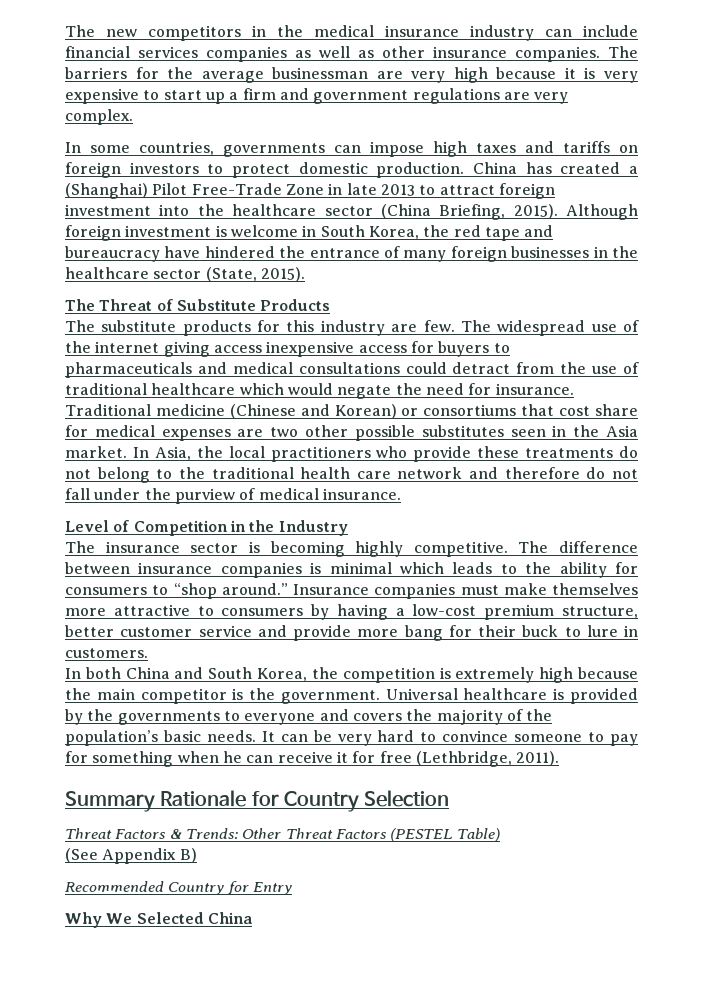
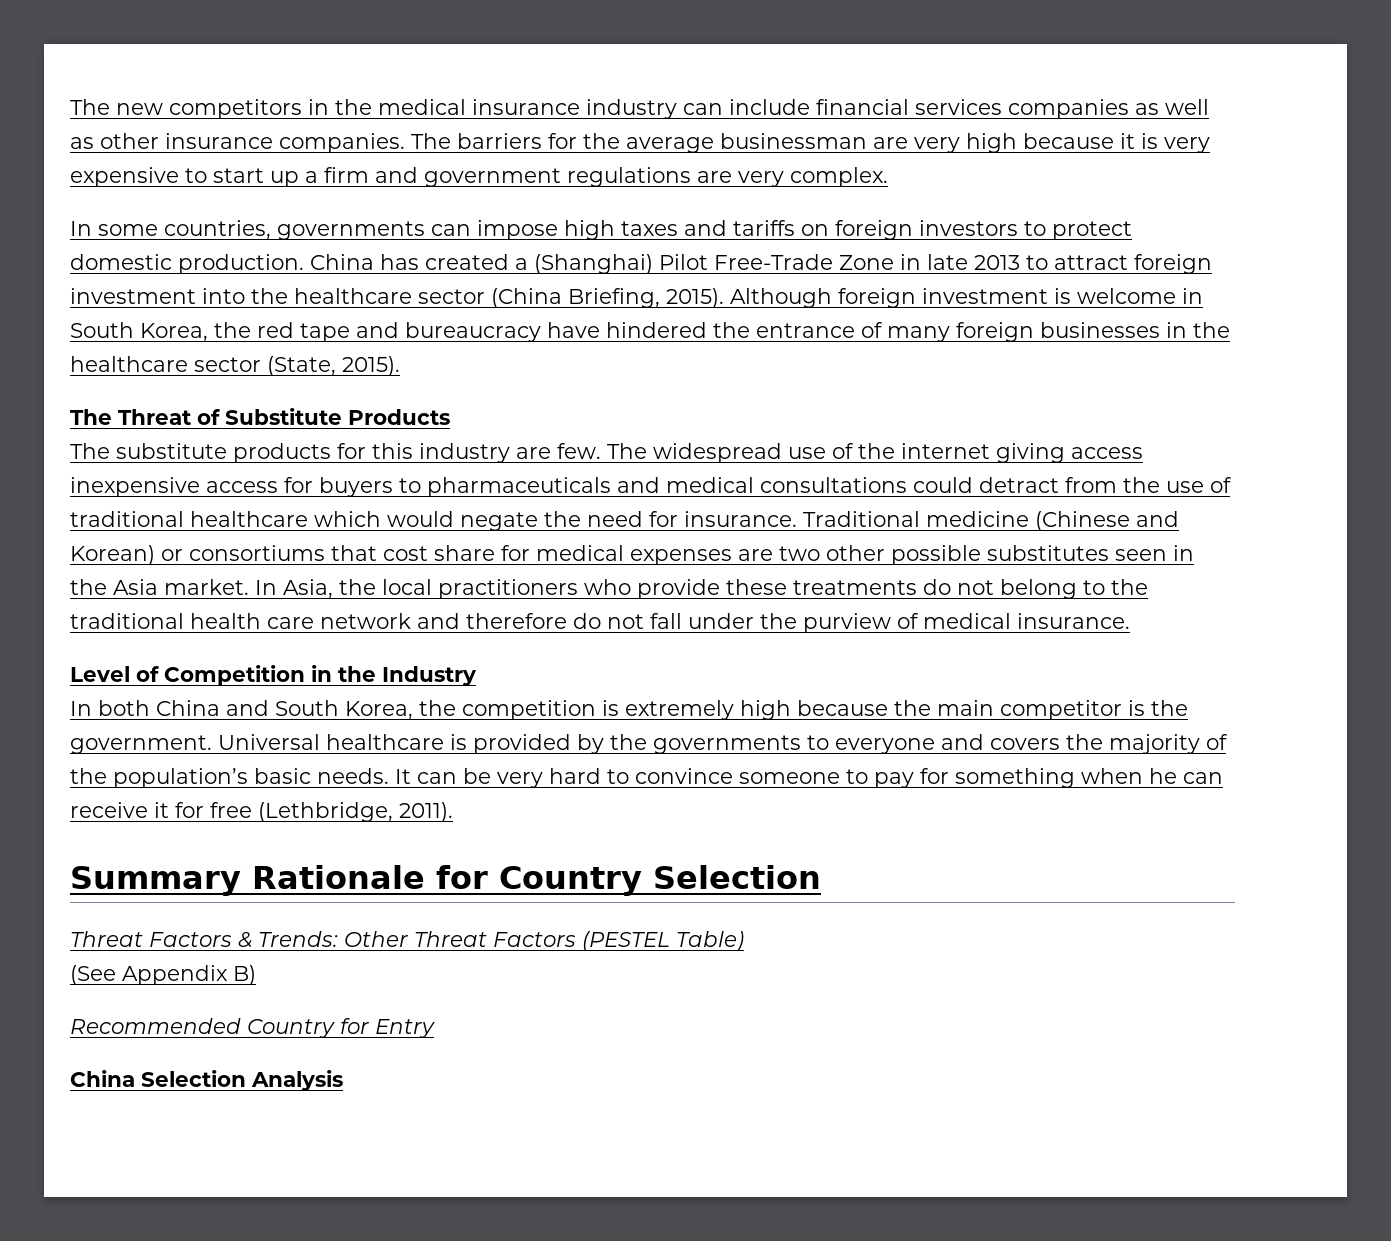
[65,541,638,557] [65,562,639,578] [65,583,638,599] [65,604,638,620] [65,625,638,641] [65,648,148,658] // The insurance sector is becoming highly competitive. The difference between insurance companies is minimal which leads to the ability for consumers to “shop around.” Insurance companies must make themselves more attractive to consumers by having a low-cost premium structure, better customer service and provide more bang for their buck to lure in customers. -> (477, 676) none
[65,912,253,928] Why We Selected China -> [70,1070,343,1091] China Selection Analysis

